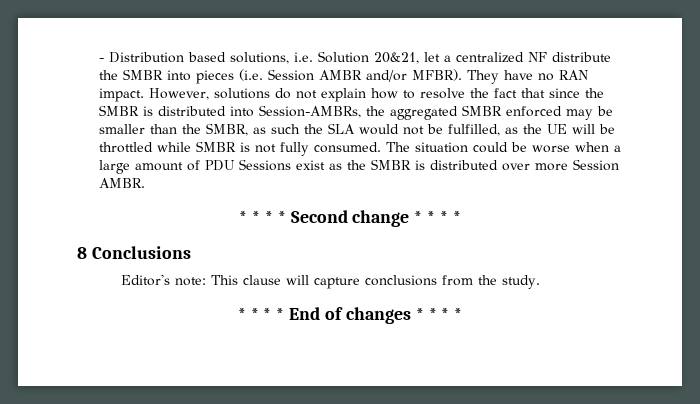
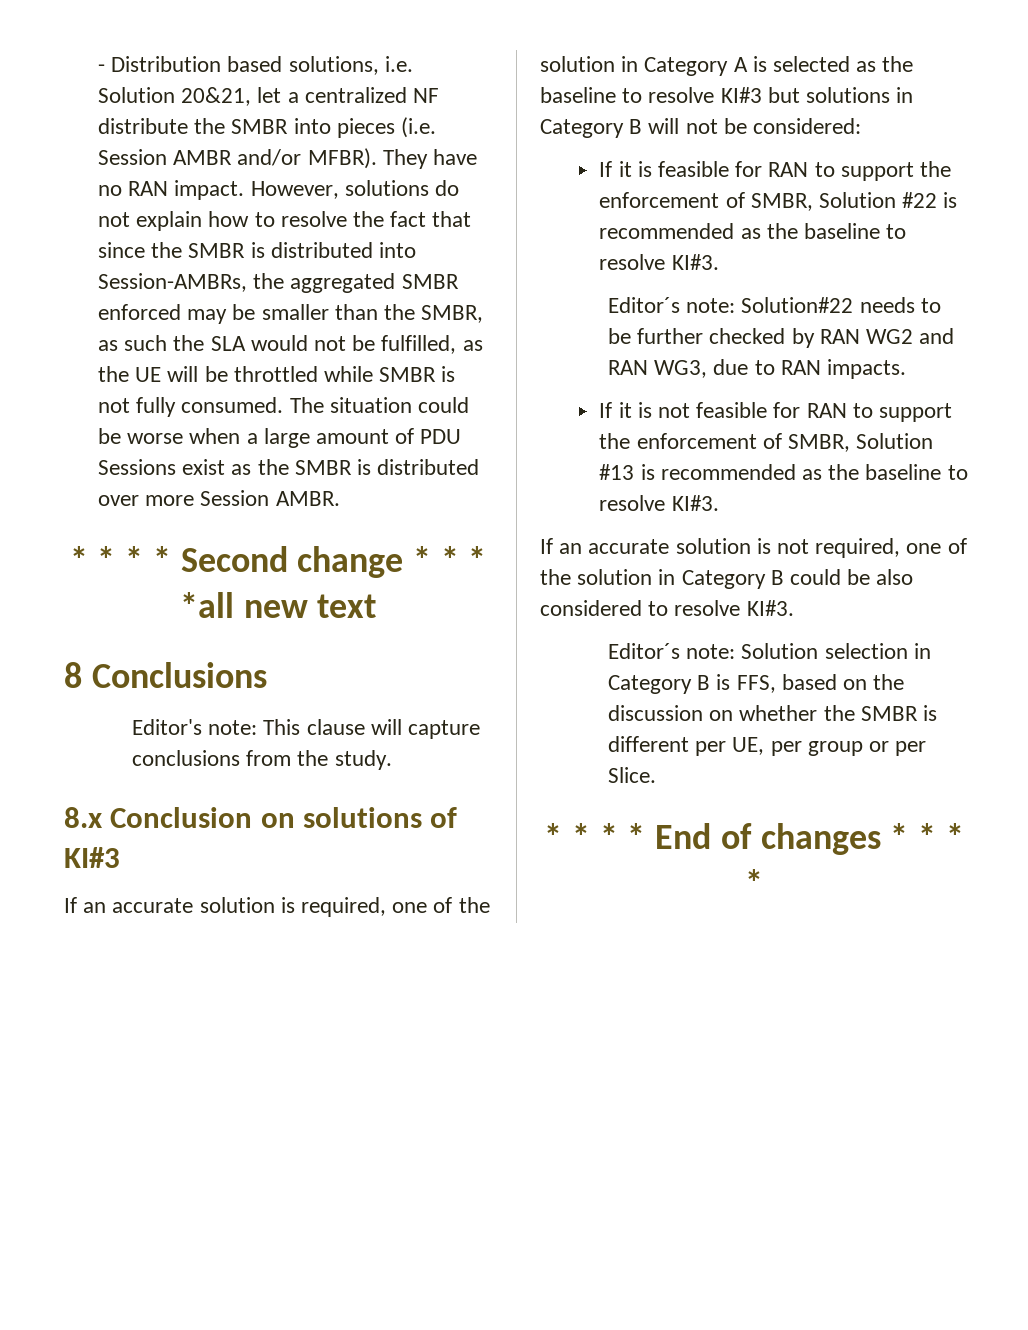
[452,211,461,223] * -> [179,592,377,618] *all new text
(541, 282) none -> [64,807,458,828] [64,847,120,868] [64,897,490,917] [540,56,914,76] [540,87,914,103] [540,118,862,138] [599,161,951,181] [599,192,958,211] [599,223,907,239] [599,254,719,270] [607,297,941,313] [607,328,955,348] [607,359,907,379] [599,402,952,422] [599,433,934,452] [599,464,968,480] [599,495,719,511] [540,538,967,558] [540,569,914,589] [540,600,794,616] [607,643,931,659] [607,674,905,694] [607,705,938,721] [607,736,927,756] [607,767,656,783] // 8.x Conclusion on solutions of KI#3 // If an accurate solution is required, one of the solution in Category A is selected as the baseline to resolve KI#3 but solutions in Category B will not be considered: // If it is feasible for RAN to support the enforcement of SMBR, Solution #22 is recommended as the baseline to resolve KI#3. // Editor´s note: Solution#22 needs to be further checked by RAN WG2 and RAN WG3, due to RAN impacts. // If it is not feasible for RAN to support the enforcement of SMBR, Solution #13 is recommended as the baseline to resolve KI#3. // If an accurate solution is not required, one of the solution in Category B could be also considered to resolve KI#3. // Editor´s note: Solution selection in Category B is FFS, based on the discussion on whether the SMBR is different per UE, per group or per Slice.

